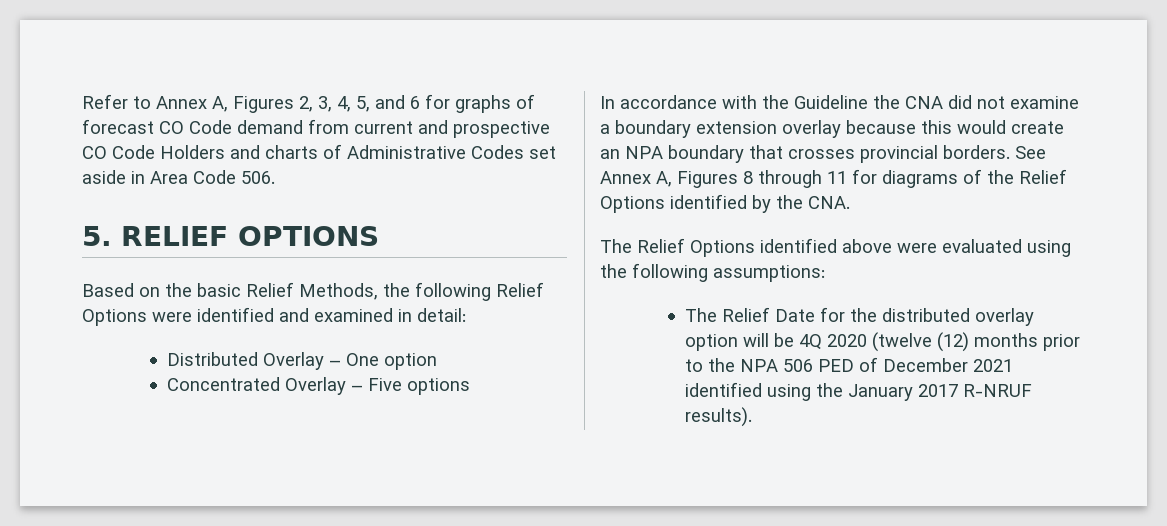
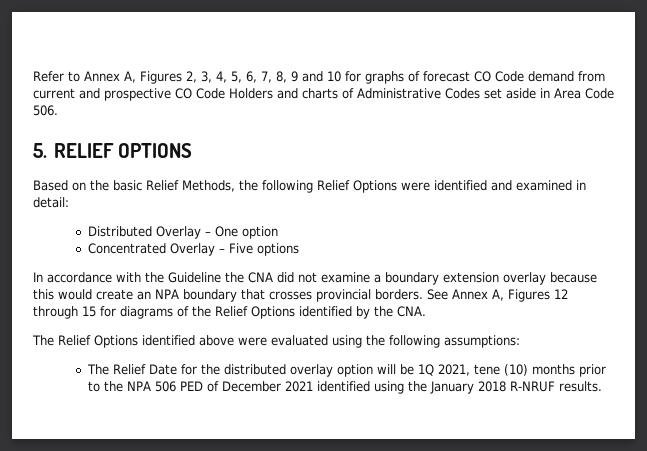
[375,95,420,109] and 6 -> [246,71,341,83] 6, 7, 8, 9 and 10
[743,170,847,188] 8 through 11 -> [554,289,568,299] [33,306,96,319] 12 through 15
[798,332,969,352] 4Q 2020 (twelve (12) -> [417,364,528,376] 1Q 2021, tene (10)
[917,384,1032,397] [684,407,752,427] 2017 R-NRUF results). -> [477,381,602,392] 2018 R-NRUF results.

